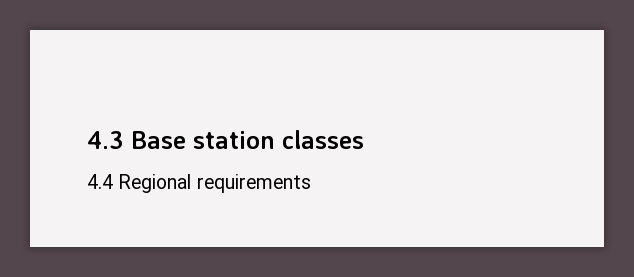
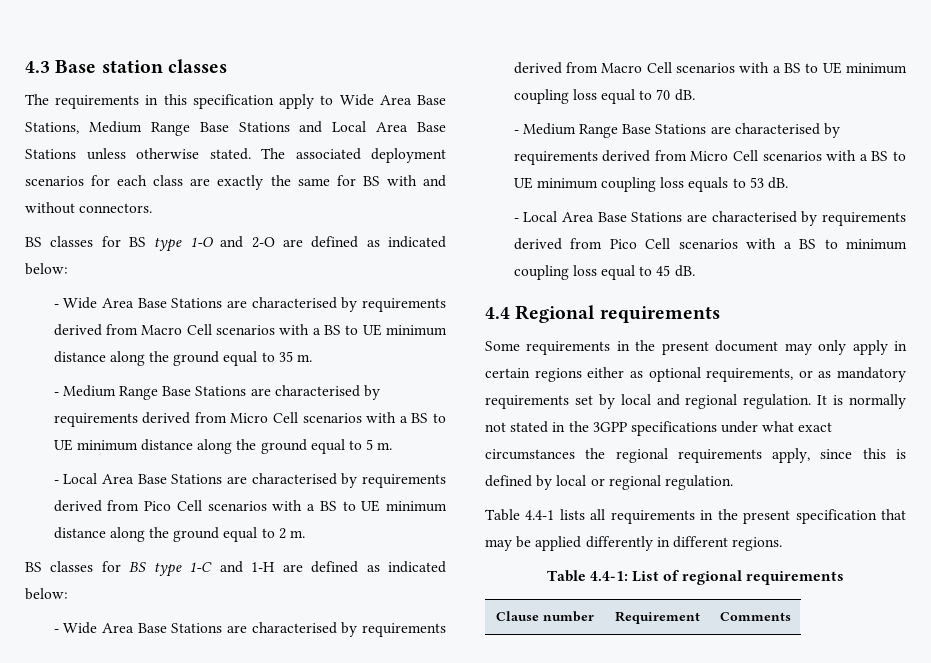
[87,174,311,193] 4.4 Regional requirements -> [25,94,447,109] [25,121,446,136] [25,148,446,163] [25,175,446,190] [25,202,153,214] [25,236,447,252] [25,263,68,275] [53,297,446,312] [53,324,448,336] [53,351,312,366] [53,385,380,400] [53,412,446,427] [53,439,393,454] [53,473,446,488] [53,500,447,512] [53,527,305,542] [25,561,446,577] [25,588,68,600] [53,622,446,637] [513,62,907,74] [513,89,695,104] [513,123,840,138] [513,150,906,165] [513,177,788,192] [513,211,906,226] [513,238,907,250] [513,265,695,280] [485,305,720,323] [485,340,907,355] [485,367,906,382] [485,394,906,409] [485,421,833,436] [485,448,906,463] [485,475,733,490] [485,509,906,524] [485,536,783,551] [546,570,845,585] [496,611,594,622] [614,611,700,624] [719,612,791,621] The requirements in this specification apply to Wide Area Base Stations, Medium Range Base Stations and Local Area Base Stations unless otherwise stated. The associated deployment scenarios for each class are exactly the same for BS with and without connectors. // BS classes for BS type 1-O and 2-O are defined as indicated below: // - Wide Area Base Stations are characterised by requirements derived from Macro Cell scenarios with a BS to UE minimum distance along the ground equal to 35 m. // - Medium Range Base Stations are characterised by requirements derived from Micro Cell scenarios with a BS to UE minimum distance along the ground equal to 5 m. // - Local Area Base Stations are characterised by requirements derived from Pico Cell scenarios with a BS to UE minimum distance along the ground equal to 2 m. // BS classes for BS type 1-C and 1-H are defined as indicated below: // - Wide Area Base Stations are characterised by requirements derived from Macro Cell scenarios with a BS to UE minimum coupling loss equal to 70 dB. // - Medium Range Base Stations are characterised by requirements derived from Micro Cell scenarios with a BS to UE minimum coupling loss equals to 53 dB. // - Local Area Base Stations are characterised by requirements derived from Pico Cell scenarios with a BS to minimum coupling loss equal to 45 dB. // 4.4 Regional requirements // Some requirements in the present document may only apply in certain regions either as optional requirements, or as mandatory requirements set by local and regional regulation. It is normally not stated in the 3GPP specifications under what exact circumstances the regional requirements apply, since this is defined by local or regional regulation. // Table 4.4-1 lists all requirements in the present specification that may be applied differently in different regions. // Table 4.4-1: List of regional requirements // Clause number | Requirement | Comments

